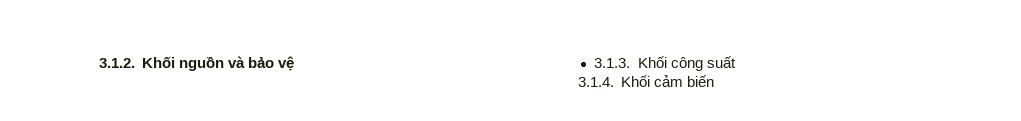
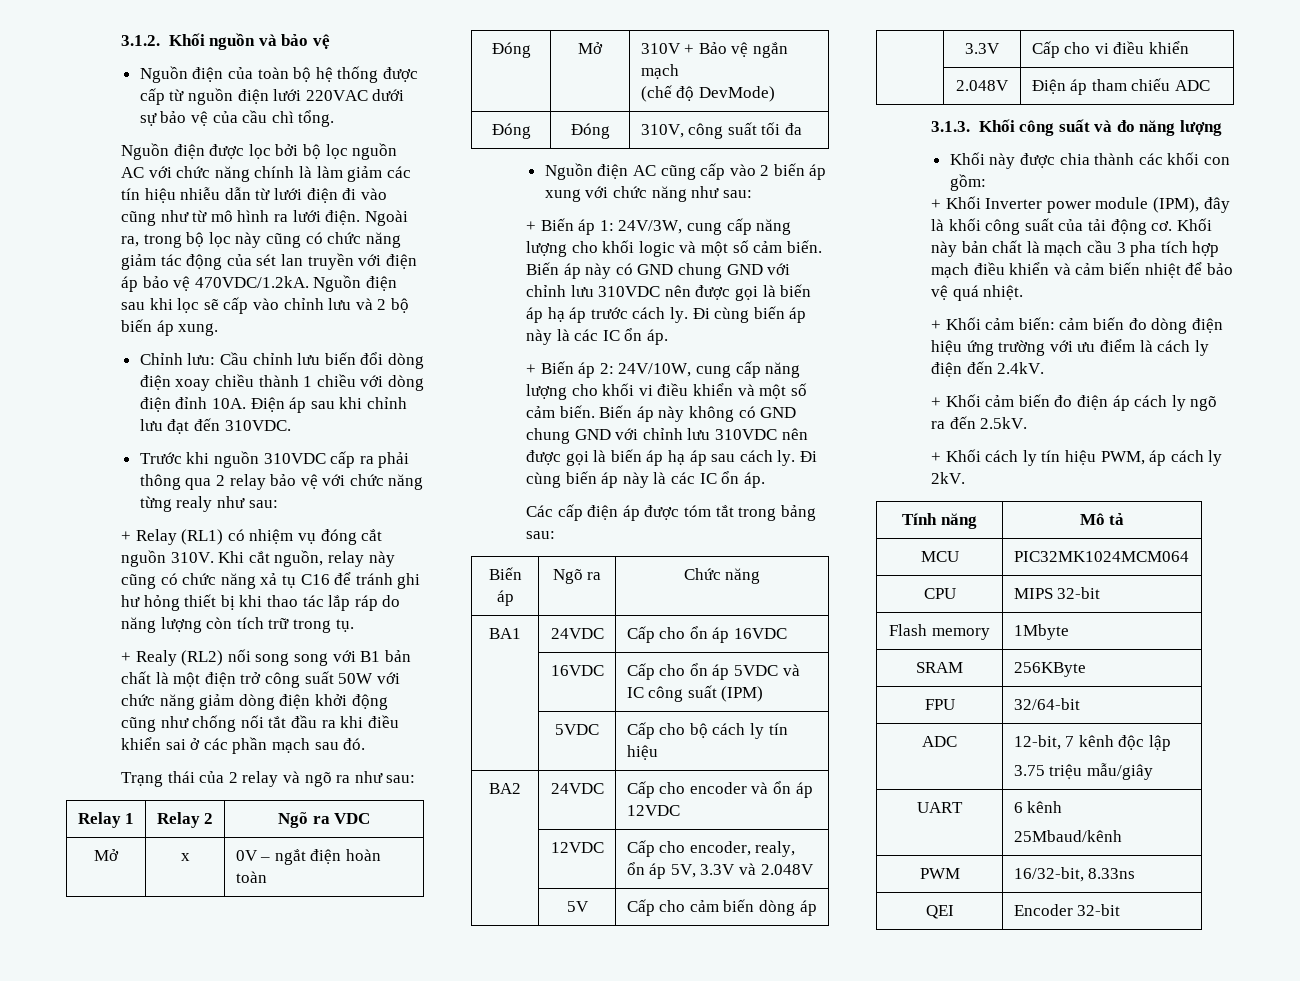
[594,56,736,71] [577,75,715,87] 3.1.3. Khối công suất // 3.1.4. Khối cảm biến -> [139,66,418,83] [139,88,405,105] [139,110,335,127] [121,143,398,160] [121,166,411,182] [121,187,387,203] [121,210,408,226] [121,232,401,248] [121,253,417,270] [121,275,397,292] [121,297,409,314] [121,319,219,336] [139,352,424,369] [139,374,424,391] [139,397,407,413] [139,418,291,434] [139,451,410,468] [139,474,424,490] [139,496,278,512] [121,529,383,545] [121,550,395,567] [121,572,421,589] [121,594,401,611] [121,617,354,633] [121,649,411,666] [121,671,400,688] [121,694,388,710] [121,715,399,732] [121,737,366,754] [121,771,416,787] [77,812,135,828] [156,812,214,828] [277,812,371,828] [94,849,119,861] [180,853,190,861] [235,849,381,865] [235,871,267,883] [491,42,531,58] [578,42,603,54] [640,42,788,58] [640,64,679,79] [640,85,775,102] [491,123,531,139] [570,123,610,139] [640,122,802,139] [544,163,827,180] [544,186,752,202] [526,218,792,235] [526,240,822,257] [526,262,791,279] [526,284,812,301] [526,306,807,323] [526,328,668,345] [526,361,801,378] [526,383,807,400] [526,405,797,422] [526,428,808,444] [526,449,817,466] [526,471,765,488] [526,504,816,521] [526,531,556,539] [488,567,522,580] [496,590,514,606] [552,569,602,584] [683,568,761,584] [489,628,521,639] [550,628,604,639] [626,626,787,643] [550,665,604,676] [626,663,800,680] [626,685,764,702] [555,724,599,735] [626,722,788,739] [626,745,658,760] [489,783,521,794] [550,783,604,794] [626,781,813,798] [626,805,680,816] [550,842,604,853] [626,840,796,857] [626,862,814,879] [566,901,589,912] [626,899,817,916] [965,43,1000,54] [1031,41,1189,58] [956,80,1009,91] [1031,78,1210,95] [931,119,1223,136] [949,152,1230,169] [949,174,986,191] [931,196,1230,213] [931,218,1212,235] [931,240,1220,257] [931,262,1233,278] [931,285,1024,301] [931,317,1223,334] [931,339,1209,356] [931,361,1045,377] [931,394,1218,411] [931,416,1028,429] [931,449,1223,466] [931,472,966,484] [902,513,977,529] [1079,513,1125,525] [920,551,959,562] [1013,551,1189,562] [923,588,956,599] [1013,587,1101,599] [889,624,990,640] [1013,624,1069,640] [916,662,963,673] [1013,662,1086,677] [924,699,955,710] [1013,698,1080,710] [922,736,957,747] [1013,735,1171,751] [1013,763,1153,780] [917,802,963,813] [1013,801,1063,813] [1013,830,1122,842] [919,868,960,879] [1013,867,1136,882] [925,905,954,919] [1013,904,1121,916] Nguồn điện của toàn bộ hệ thống được cấp từ nguồn điện lưới 220VAC dưới sự bảo vệ của cầu chì tổng. // Nguồn điện được lọc bởi bộ lọc nguồn AC với chức năng chính là làm giảm các tín hiệu nhiễu dẫn từ lưới điện đi vào cũng như từ mô hình ra lưới điện. Ngoài ra, trong bộ lọc này cũng có chức năng giảm tác động của sét lan truyền với điện áp bảo vệ 470VDC/1.2kA. Nguồn điện sau khi lọc sẽ cấp vào chỉnh lưu và 2 bộ biến áp xung. // Chỉnh lưu: Cầu chỉnh lưu biến đổi dòng điện xoay chiều thành 1 chiều với dòng điện đỉnh 10A. Điện áp sau khi chỉnh lưu đạt đến 310VDC. // Trước khi nguồn 310VDC cấp ra phải thông qua 2 relay bảo vệ với chức năng từng realy như sau: // + Relay (RL1) có nhiệm vụ đóng cắt nguồn 310V. Khi cắt nguồn, relay này cũng có chức năng xả tụ C16 để tránh ghi hư hỏng thiết bị khi thao tác lắp ráp do năng lượng còn tích trữ trong tụ. // + Realy (RL2) nối song song với B1 bản chất là một điện trở công suất 50W với chức năng giảm dòng điện khởi động cũng như chống nối tắt đầu ra khi điều khiển sai ở các phần mạch sau đó. // Trạng thái của 2 relay và ngõ ra như sau: // Relay 1 | Relay 2 | Ngõ ra VDC // Mở | x | 0V – ngắt điện hoàn toàn // Đóng | Mở | 310V + Bảo vệ ngắn mạch // (chế độ DevMode) // Đóng | Đóng | 310V, công suất tối đa // Nguồn điện AC cũng cấp vào 2 biến áp xung với chức năng như sau: // + Biến áp 1: 24V/3W, cung cấp năng lượng cho khối logic và một số cảm biến. Biến áp này có GND chung GND với chỉnh lưu 310VDC nên được gọi là biến áp hạ áp trước cách ly. Đi cùng biến áp này là các IC ổn áp. // + Biến áp 2: 24V/10W, cung cấp năng lượng cho khối vi điều khiển và một số cảm biến. Biến áp này không có GND chung GND với chỉnh lưu 310VDC nên được gọi là biến áp hạ áp sau cách ly. Đi cùng biến áp này là các IC ổn áp. // Các cấp điện áp được tóm tắt trong bảng sau: // Biến áp | Ngõ ra | Chức năng // BA1 | 24VDC | Cấp cho ổn áp 16VDC // | 16VDC | Cấp cho ổn áp 5VDC và IC công suất (IPM) // | 5VDC | Cấp cho bộ cách ly tín hiệu // BA2 | 24VDC | Cấp cho encoder và ổn áp 12VDC // | 12VDC | Cấp cho encoder, realy, ổn áp 5V, 3.3V và 2.048V // | 5V | Cấp cho cảm biến dòng áp // | 3.3V | Cấp cho vi điều khiển // | 2.048V | Điện áp tham chiếu ADC // 3.1.3. Khối công suất và đo năng lượng // Khối này được chia thành các khối con gồm: // + Khối Inverter power module (IPM), đây là khối công suất của tải động cơ. Khối này bản chất là mạch cầu 3 pha tích hợp mạch điều khiển và cảm biến nhiệt để bảo vệ quá nhiệt. // + Khối cảm biến: cảm biến đo dòng điện hiệu ứng trường với ưu điểm là cách ly điện đến 2.4kV. // + Khối cảm biến đo điện áp cách ly ngõ ra đến 2.5kV. // + Khối cách ly tín hiệu PWM, áp cách ly 2kV. // Tính năng | Mô tả // MCU | PIC32MK1024MCM064 // CPU | MIPS 32-bit // Flash memory | 1Mbyte // SRAM | 256KByte // FPU | 32/64-bit // ADC | 12-bit, 7 kênh độc lập // 3.75 triệu mẫu/giây // UART | 6 kênh // 25Mbaud/kênh // PWM | 16/32-bit, 8.33ns // QEI | Encoder 32-bit

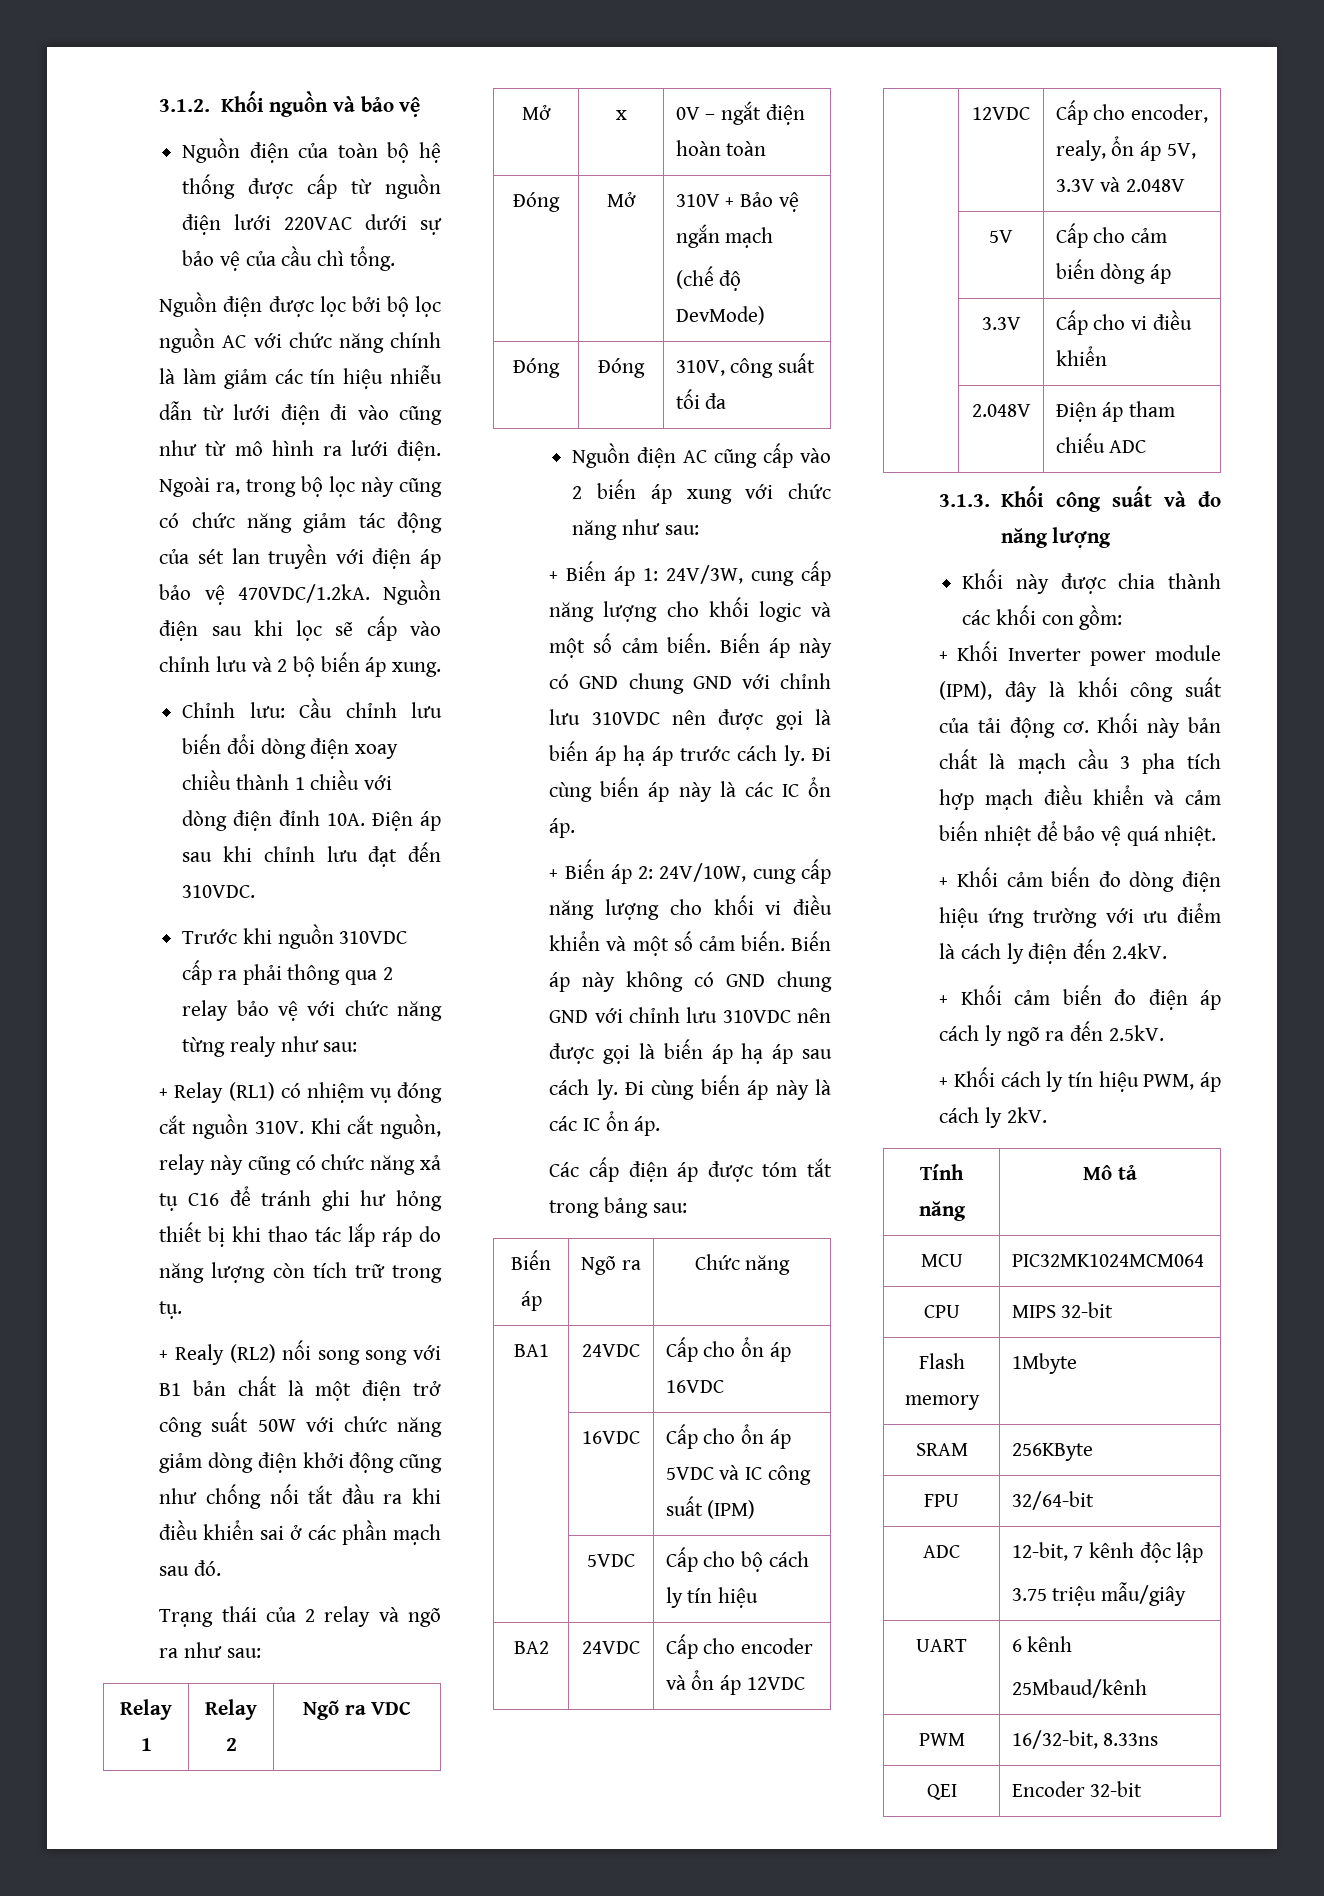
[1018,317,1089,330] biến: cảm -> (1043, 879) none

